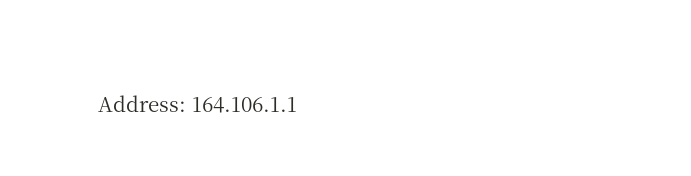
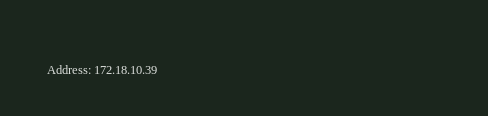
[191,97,297,113] 164.106.1.1 -> [94,66,158,74] 172.18.10.39

